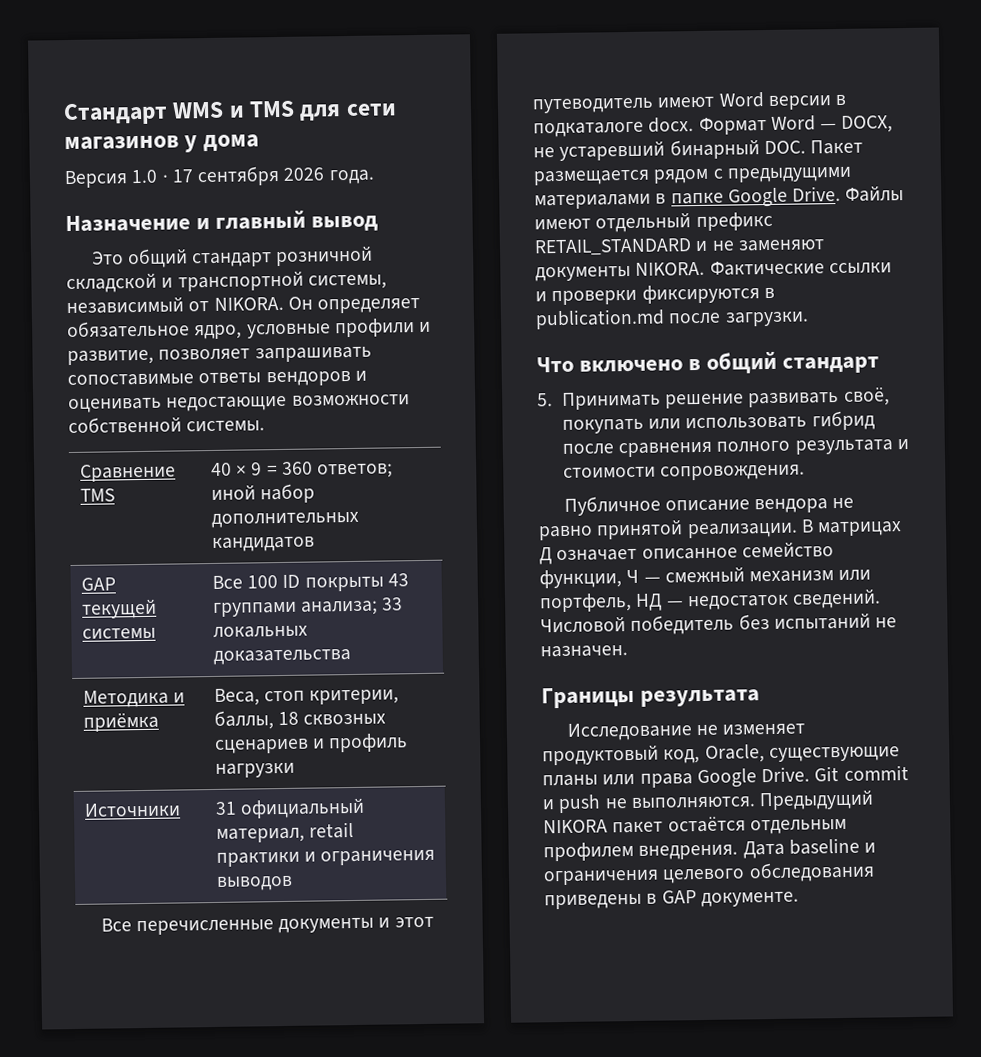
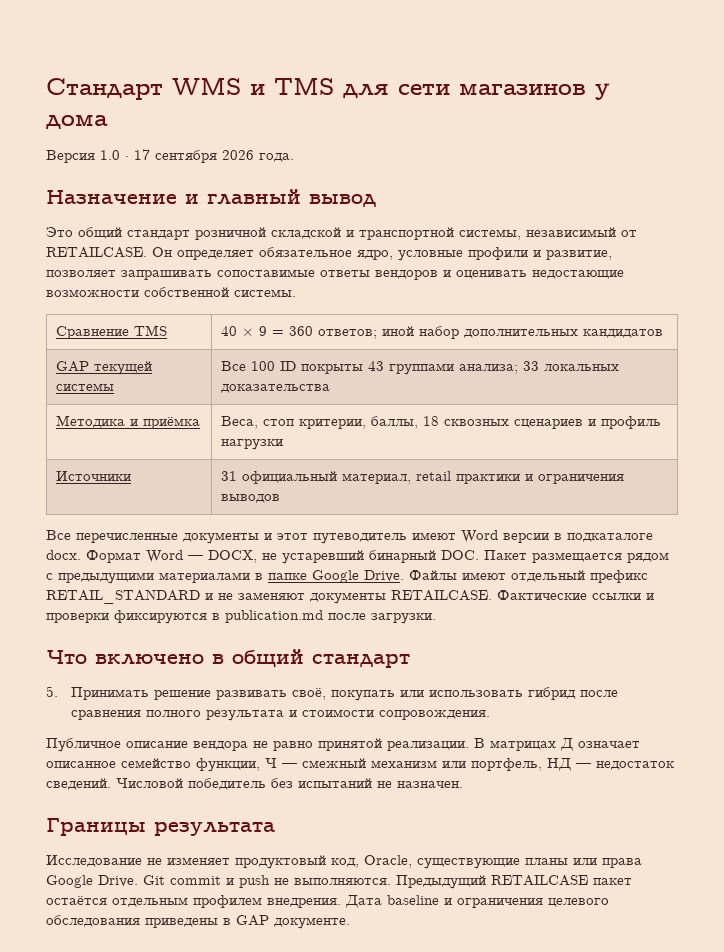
[213,296,284,311] NIKORA. -> [46,247,147,258] RETAILCASE.
[635,261,706,276] NIKORA. -> [391,590,492,601] RETAILCASE.
[543,819,608,834] NIKORA -> [491,875,588,886] RETAILCASE

